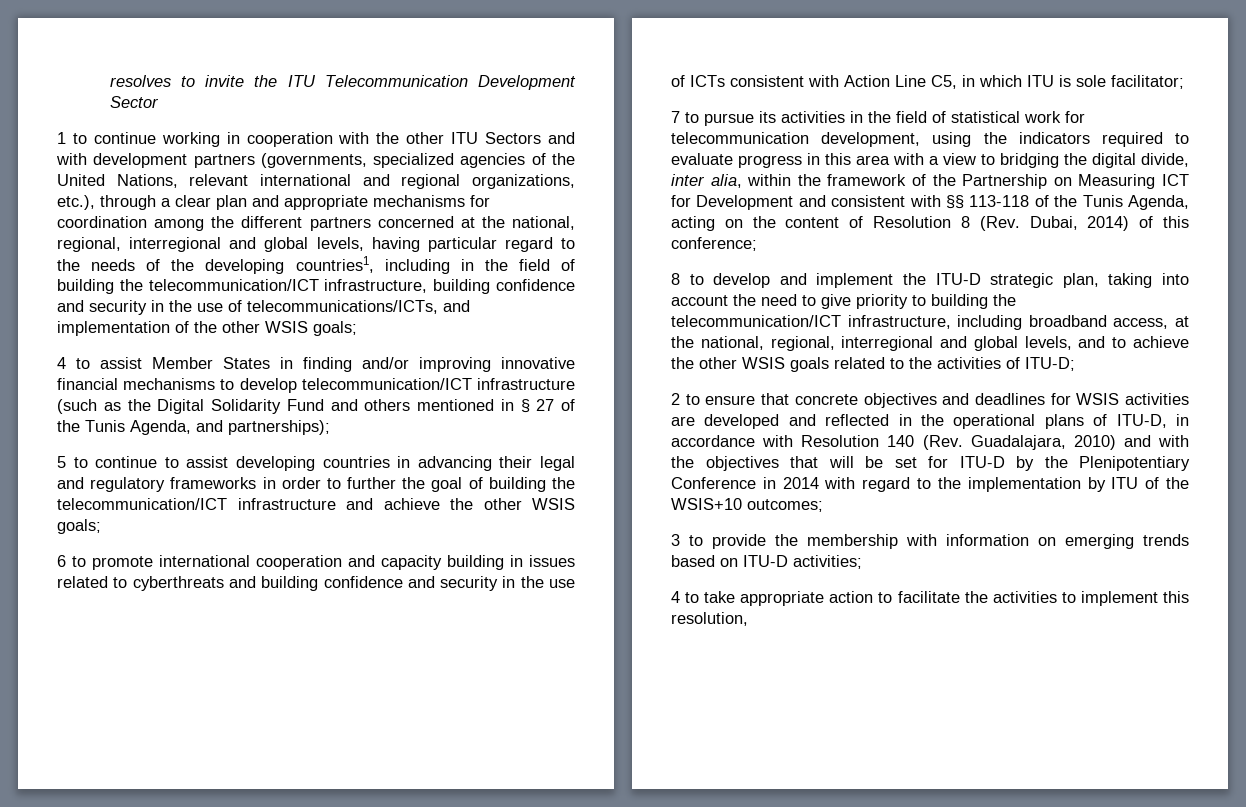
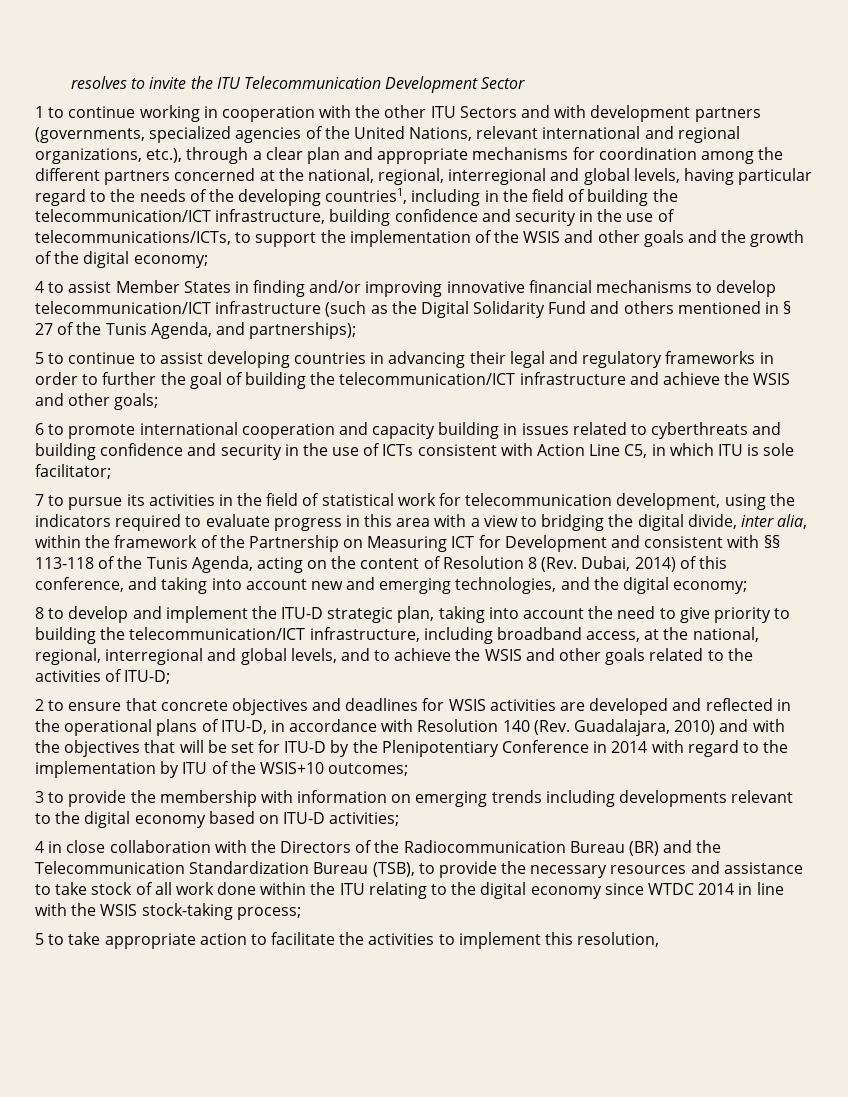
[443,300,470,312] [57,321,357,336] and implementation of the other WSIS goals; -> [235,230,805,247] [35,251,208,268] to support the implementation of the WSIS and other goals and the growth of the digital economy;
[483,498,575,510] other WSIS -> [753,373,791,385] [35,393,111,406] WSIS and other
[671,237,757,251] conference; -> [35,577,748,594] conference, and taking into account new and emerging technologies, and the digital economy;
[699,357,785,369] other WSIS -> [484,648,602,661] WSIS and other
(1189, 540) none -> [545,790,794,807] [35,811,206,828] including developments relevant to the digital economy
(680, 597) none -> [48,840,722,856] [35,861,803,878] [35,882,784,899] [35,903,301,920] [35,933,44,945] in close collaboration with the Directors of the Radiocommunication Bureau (BR) and the Telecommunication Standardization Bureau (TSB), to provide the necessary resources and assistance to take stock of all work done within the ITU relating to the digital economy since WTDC 2014 in line with the WSIS stock-taking process; // 5

